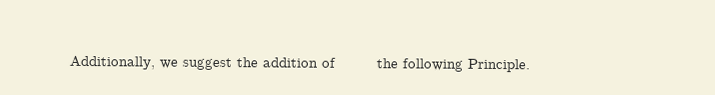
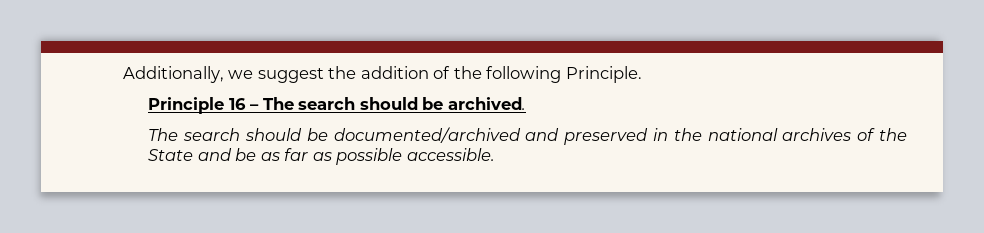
(530, 65) none -> [148,97,526,114] [148,127,908,145] [148,148,495,165] // Principle 16 – The search should be archived. // The search should be documented/archived and preserved in the national archives of the State and be as far as possible accessible.

